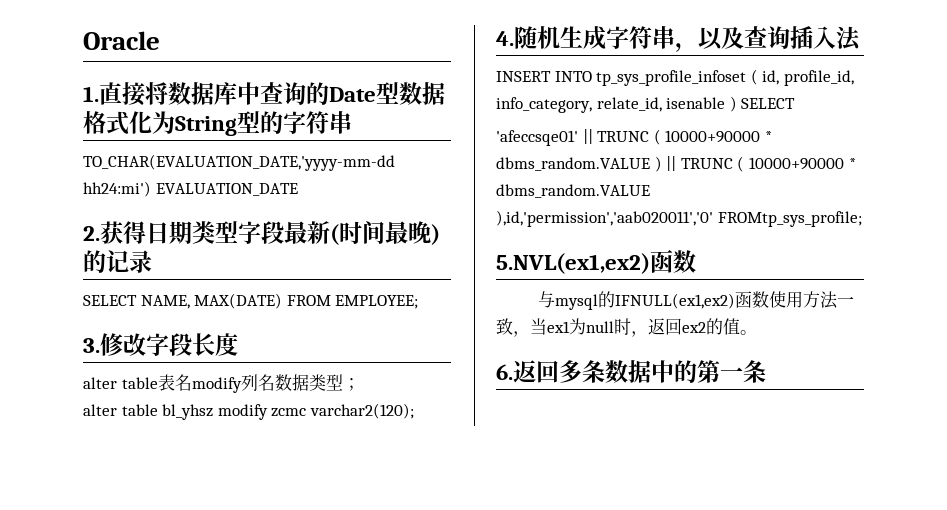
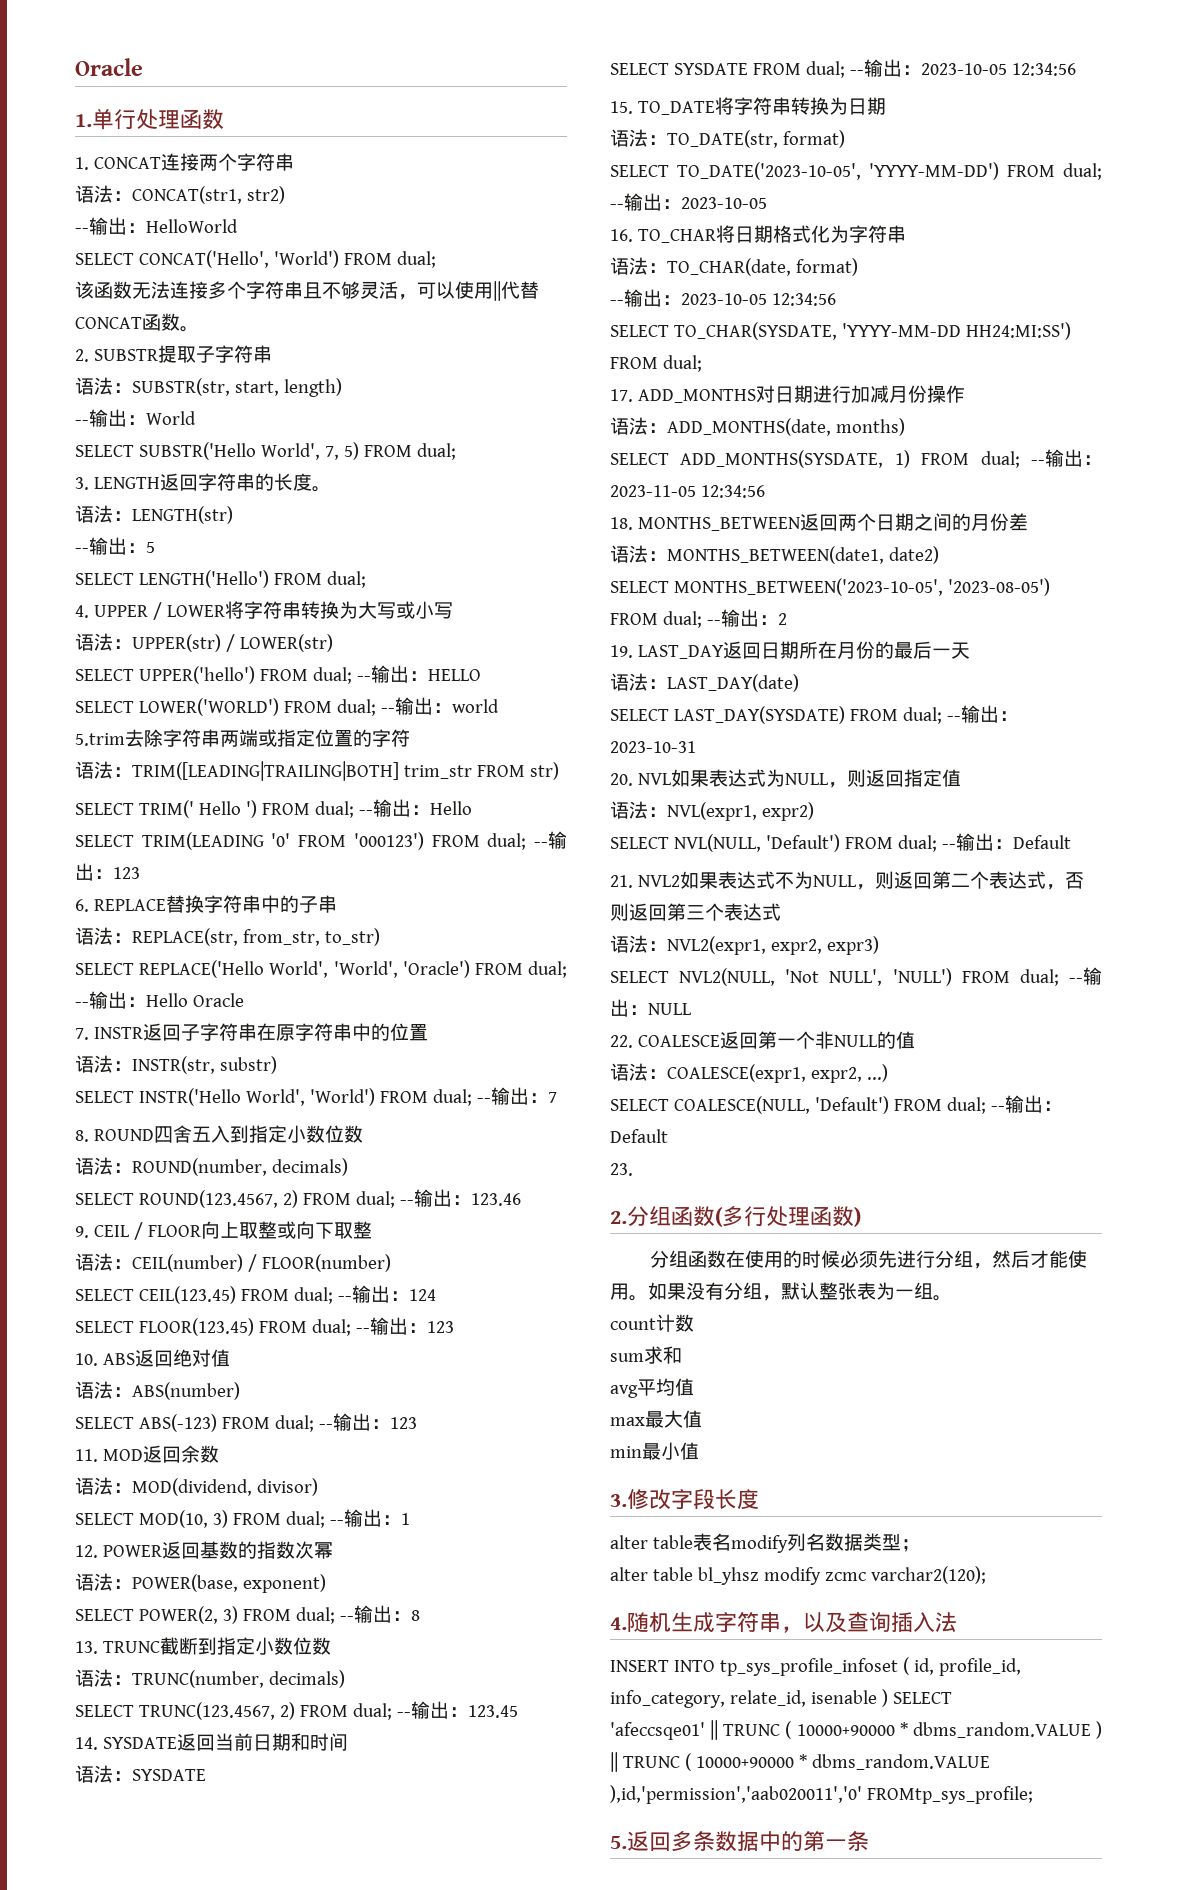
[99,82,445,106] [83,111,352,136] [83,154,395,171] [83,181,298,197] [83,221,440,245] [83,250,152,273] [83,293,419,309] 直接将数据库中查询的Date型数据格式化为String型的字符串 // TO_CHAR(EVALUATION_DATE,'yyyy-mm-dd hh24:mi') EVALUATION_DATE // 2.获得日期类型字段最新(时间最晚)的记录 // SELECT NAME, MAX(DATE) FROM EMPLOYEE; -> [92,109,224,130] [75,153,294,171] [75,185,285,204] [75,217,238,235] [75,250,436,268] [75,281,539,301] [75,313,199,332] [75,345,272,363] [75,377,342,397] [75,409,196,427] [75,442,456,460] [75,473,331,492] [75,505,233,524] [75,537,155,555] [75,570,366,588] [75,601,453,620] [75,633,333,652] [75,665,481,684] [75,697,499,716] [75,729,410,747] [75,761,559,781] [75,799,472,818] [75,831,567,850] [75,863,140,881] [75,895,337,913] [75,927,380,946] [75,960,567,978] [75,991,244,1009] [75,1023,428,1041] [75,1055,277,1074] [75,1087,557,1106] [75,1125,363,1143] [75,1157,348,1176] [75,1189,521,1208] [75,1221,372,1240] [75,1253,391,1272] [75,1285,436,1304] [75,1317,454,1336] [75,1349,230,1367] [75,1381,240,1400] [75,1413,417,1432] [75,1445,219,1463] [75,1477,318,1496] [75,1509,410,1528] [75,1541,333,1559] [75,1573,326,1593] [75,1605,420,1624] [75,1637,331,1655] [75,1669,345,1688] [75,1701,518,1720] [75,1733,348,1751] [75,1765,206,1783] [610,59,1076,78] [610,97,886,115] [610,129,845,148] [610,162,1102,180] [610,193,767,211] [610,225,906,243] [610,257,858,276] [610,289,836,307] [610,322,1071,340] [610,355,702,372] [610,385,965,403] [610,417,905,436] [610,449,1102,468] [610,485,765,498] [610,513,1028,531] [610,545,939,564] [610,578,1050,596] [610,609,787,628] [610,641,970,659] [610,673,799,692] [610,705,1018,724] [610,741,696,753] [610,769,961,788] [610,801,814,821] [610,833,1071,852] [610,871,1084,890] [610,903,781,921] [610,935,879,955] [610,967,1102,986] [610,999,691,1017] [610,1031,915,1049] [610,1063,888,1083] [610,1095,1062,1114] [610,1129,668,1143] [610,1163,633,1176] [610,1206,861,1227] [650,1250,1088,1269] [610,1282,952,1301] [610,1314,694,1332] [610,1346,682,1364] [610,1378,694,1398] [610,1410,702,1428] [610,1442,699,1460] 单行处理函数 // 1. CONCAT连接两个字符串 // 语法：CONCAT(str1, str2) // --输出：HelloWorld // SELECT CONCAT('Hello', 'World') FROM dual; // 该函数无法连接多个字符串且不够灵活，可以使用||代替CONCAT函数。 // 2. SUBSTR提取子字符串 // 语法：SUBSTR(str, start, length) // --输出：World // SELECT SUBSTR('Hello World', 7, 5) FROM dual; // 3. LENGTH返回字符串的长度。 // 语法：LENGTH(str) // --输出：5 // SELECT LENGTH('Hello') FROM dual; // 4. UPPER / LOWER将字符串转换为大写或小写 // 语法：UPPER(str) / LOWER(str) // SELECT UPPER('hello') FROM dual; --输出：HELLO // SELECT LOWER('WORLD') FROM dual; --输出：world // 5.trim去除字符串两端或指定位置的字符 // 语法：TRIM([LEADING|TRAILING|BOTH] trim_str FROM str) // SELECT TRIM(' Hello ') FROM dual; --输出：Hello // SELECT TRIM(LEADING '0' FROM '000123') FROM dual; --输出：123 // 6. REPLACE替换字符串中的子串 // 语法：REPLACE(str, from_str, to_str) // SELECT REPLACE('Hello World', 'World', 'Oracle') FROM dual; --输出：Hello Oracle // 7. INSTR返回子字符串在原字符串中的位置 // 语法：INSTR(str, substr) // SELECT INSTR('Hello World', 'World') FROM dual; --输出：7 // 8. ROUND四舍五入到指定小数位数 // 语法：ROUND(number, decimals) // SELECT ROUND(123.4567, 2) FROM dual; --输出：123.46 // 9. CEIL / FLOOR向上取整或向下取整 // 语法：CEIL(number) / FLOOR(number) // SELECT CEIL(123.45) FROM dual; --输出：124 // SELECT FLOOR(123.45) FROM dual; --输出：123 // 10. ABS返回绝对值 // 语法：ABS(number) // SELECT ABS(-123) FROM dual; --输出：123 // 11. MOD返回余数 // 语法：MOD(dividend, divisor) // SELECT MOD(10, 3) FROM dual; --输出：1 // 12. POWER返回基数的指数次幂 // 语法：POWER(base, exponent) // SELECT POWER(2, 3) FROM dual; --输出：8 // 13. TRUNC截断到指定小数位数 // 语法：TRUNC(number, decimals) // SELECT TRUNC(123.4567, 2) FROM dual; --输出：123.45 // 14. SYSDATE返回当前日期和时间 // 语法：SYSDATE // SELECT SYSDATE FROM dual; --输出：2023-10-05 12:34:56 // 15. TO_DATE将字符串转换为日期 // 语法：TO_DATE(str, format) // SELECT TO_DATE('2023-10-05', 'YYYY-MM-DD') FROM dual; --输出：2023-10-05 // 16. TO_CHAR将日期格式化为字符串 // 语法：TO_CHAR(date, format) // --输出：2023-10-05 12:34:56 // SELECT TO_CHAR(SYSDATE, 'YYYY-MM-DD HH24:MI:SS') FROM dual; // 17. ADD_MONTHS对日期进行加减月份操作 // 语法：ADD_MONTHS(date, months) // SELECT ADD_MONTHS(SYSDATE, 1) FROM dual; --输出：2023-11-05 12:34:56 // 18. MONTHS_BETWEEN返回两个日期之间的月份差 // 语法：MONTHS_BETWEEN(date1, date2) // SELECT MONTHS_BETWEEN('2023-10-05', '2023-08-05') FROM dual; --输出：2 // 19. LAST_DAY返回日期所在月份的最后一天 // 语法：LAST_DAY(date) // SELECT LAST_DAY(SYSDATE) FROM dual; --输出：2023-10-31 // 20. NVL如果表达式为NULL，则返回指定值 // 语法：NVL(expr1, expr2) // SELECT NVL(NULL, 'Default') FROM dual; --输出：Default // 21. NVL2如果表达式不为NULL，则返回第二个表达式，否则返回第三个表达式 // 语法：NVL2(expr1, expr2, expr3) // SELECT NVL2(NULL, 'Not NULL', 'NULL') FROM dual; --输出：NULL // 22. COALESCE返回第一个非NULL的值 // 语法：COALESCE(expr1, expr2, ...) // SELECT COALESCE(NULL, 'Default') FROM dual; --输出：Default // 23. // 2.分组函数(多行处理函数) // 分组函数在使用的时候必须先进行分组，然后才能使用。如果没有分组，默认整张表为一组。 // count计数 // sum求和 // avg平均值 // max最大值 // min最小值
[496,250,696,274] [537,291,854,310] [496,318,757,337] [496,364,513,380] 5.NVL(ex1,ex2)函数 // 与mysql的IFNULL(ex1,ex2)函数使用方法一致，当ex1为null时，返回ex2的值。 // 6. -> [610,1836,627,1849] 5.

